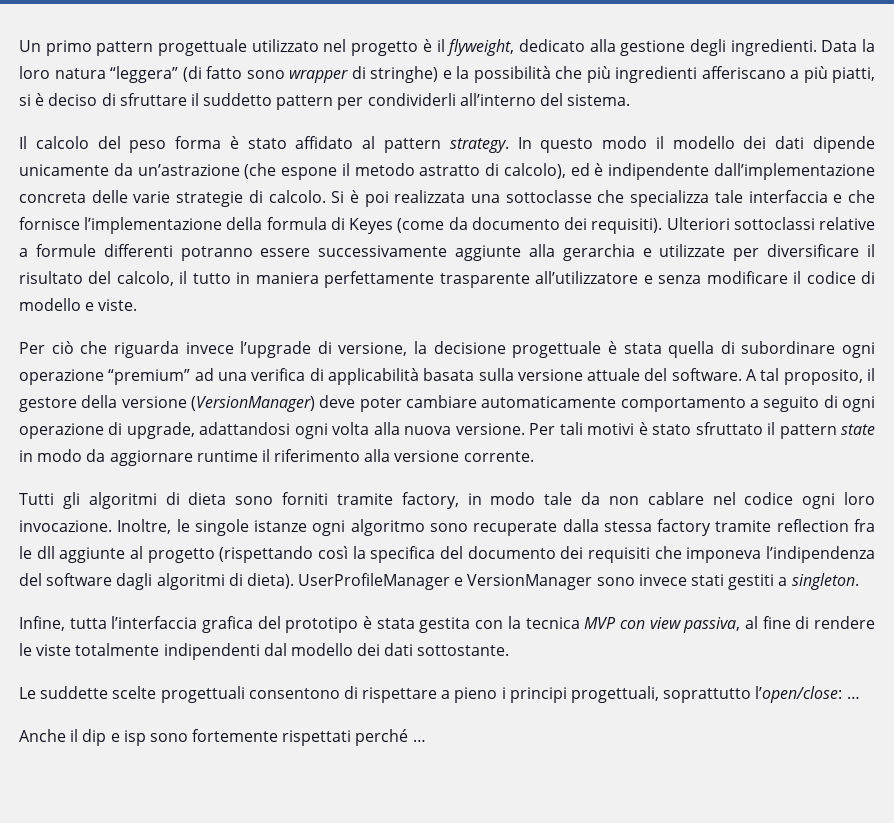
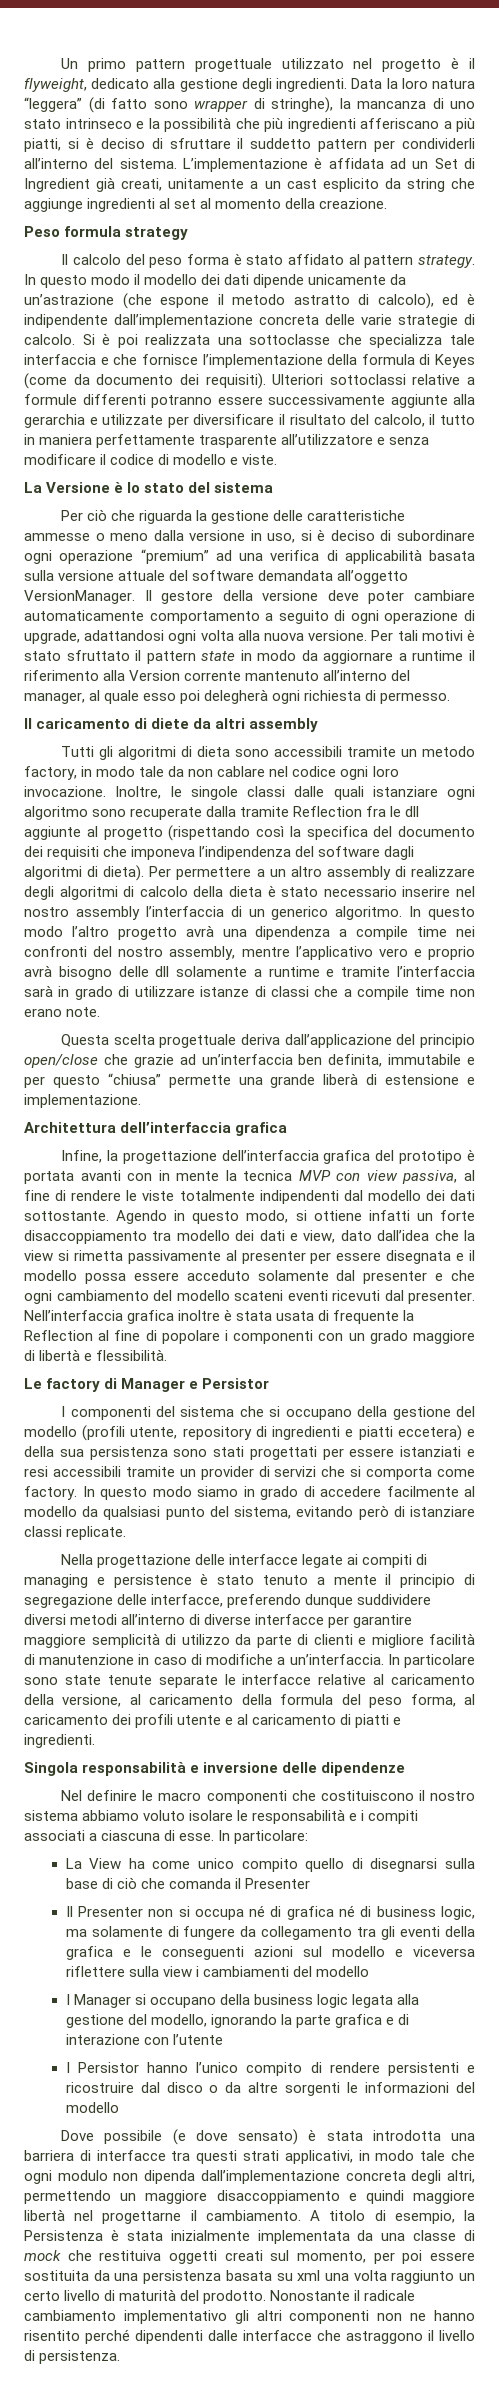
[370,66,438,83] stringhe) -> [271,97,475,113] [24,118,132,129] stringhe), la mancanza di uno stato intrinseco
(631, 100) none -> [183,157,475,172] [24,177,476,192] [24,198,388,212] [24,226,189,240] L’implementazione è affidata ad un Set di Ingredient già creati, unitamente a un cast esplicito da string che aggiunge ingredienti al set al momento della creazione. // Peso formula strategy
[19,341,715,358] Per ciò che riguarda invece l’upgrade di versione, la decisione progettuale è stata quella -> [24,482,274,493] [61,509,406,524] [24,529,375,543] La Versione è lo stato del sistema // Per ciò che riguarda la gestione delle caratteristiche ammesse o meno dalla versione in uso, si è deciso
[671,368,875,385] software. A tal proposito, il -> [192,570,409,584] [24,590,152,604] software demandata all’oggetto VersionManager. Il
[191,396,315,412] (VersionManager) -> (319, 595) none
(193, 458) none -> [398,653,407,661] a
[394,450,534,462] versione corrente. -> [129,670,411,681] [24,689,451,704] [24,718,319,732] Version corrente mantenuto all’interno del manager, al quale esso poi delegherà ogni richiesta di permesso. // Il caricamento di diete da altri assembly
[282,492,393,505] forniti tramite -> [274,746,475,757] accessibili tramite un metodo
[254,520,308,532] istanze -> [247,786,438,800] classi dalle quali istanziare
[603,519,849,536] stessa factory tramite reflection -> [240,806,363,817] tramite Reflection
[298,573,859,590] [19,616,504,633] UserProfileManager e VersionManager sono invece stati gestiti a singleton. // Infine, tutta l’interfaccia grafica del prototipo è stata gestita con -> [149,866,476,880] [24,885,476,900] [24,906,475,920] [24,925,476,940] [24,946,475,960] [24,965,475,980] [24,985,476,1000] [24,1007,101,1017] [61,1034,475,1048] [24,1054,475,1068] [24,1073,476,1088] [24,1094,141,1108] [24,1122,288,1136] [61,1149,475,1164] [24,1170,220,1184] Per permettere a un altro assembly di realizzare degli algoritmi di calcolo della dieta è stato necessario inserire nel nostro assembly l’interfaccia di un generico algoritmo. In questo modo l’altro progetto avrà una dipendenza a compile time nei confronti del nostro assembly, mentre l’applicativo vero e proprio avrà bisogno delle dll solamente a runtime e tramite l’interfaccia sarà in grado di utilizzare istanze di classi che a compile time non erano note. // Questa scelta progettuale deriva dall’applicazione del principio open/close che grazie ad un’interfaccia ben definita, immutabile e per questo “chiusa” permette una grande liberà di estensione e implementazione. // Architettura dell’interfaccia grafica // Infine, la progettazione dell’interfaccia grafica del prototipo è portata avanti con in mente
[19,686,860,703] [19,729,426,746] // Le suddette scelte progettuali consentono di rispettare a pieno i principi progettuali, soprattutto l’open/close: … // Anche il dip e isp sono fortemente rispettati perché … -> [116,1210,475,1224] [24,1230,475,1244] [24,1250,475,1264] [24,1270,475,1284] [24,1290,475,1304] [24,1309,415,1324] [24,1330,475,1344] [24,1349,168,1361] [24,1378,270,1392] [61,1406,475,1420] [24,1425,476,1441] [24,1446,475,1460] [24,1466,475,1480] [24,1486,475,1500] [24,1505,476,1520] [24,1526,127,1540] [61,1554,428,1568] [24,1573,476,1588] [24,1594,432,1608] [24,1614,413,1628] [24,1633,475,1648] [24,1654,476,1668] [24,1674,475,1688] [24,1694,476,1708] [24,1714,402,1728] [24,1734,95,1748] [24,1762,406,1776] [61,1790,475,1804] [24,1809,419,1824] [24,1830,309,1844] [65,1858,475,1872] [65,1877,310,1889] [65,1905,476,1920] [65,1926,476,1940] [65,1946,476,1960] [65,1966,369,1977] [65,1994,420,2008] [65,2014,410,2028] [65,2034,223,2045] [65,2062,476,2076] [65,2082,476,2096] [65,2102,119,2113] [61,2129,475,2145] [24,2150,476,2164] [24,2170,475,2184] [24,2190,476,2204] [24,2209,476,2224] [24,2229,475,2244] [24,2250,476,2264] [24,2270,475,2284] [24,2289,416,2304] [24,2310,475,2324] [24,2329,475,2344] [24,2350,121,2364] Agendo in questo modo, si ottiene infatti un forte disaccoppiamento tra modello dei dati e view, dato dall’idea che la view si rimetta passivamente al presenter per essere disegnata e il modello possa essere acceduto solamente dal presenter e che ogni cambiamento del modello scateni eventi ricevuti dal presenter. Nell’interfaccia grafica inoltre è stata usata di frequente la Reflection al fine di popolare i componenti con un grado maggiore di libertà e flessibilità. // Le factory di Manager e Persistor // I componenti del sistema che si occupano della gestione del modello (profili utente, repository di ingredienti e piatti eccetera) e della sua persistenza sono stati progettati per essere istanziati e resi accessibili tramite un provider di servizi che si comporta come factory. In questo modo siamo in grado di accedere facilmente al modello da qualsiasi punto del sistema, evitando però di istanziare classi replicate. // Nella progettazione delle interfacce legate ai compiti di managing e persistence è stato tenuto a mente il principio di segregazione delle interfacce, preferendo dunque suddividere diversi metodi all’interno di diverse interfacce per garantire maggiore semplicità di utilizzo da parte di clienti e migliore facilità di manutenzione in caso di modifiche a un’interfaccia. In particolare sono state tenute separate le interfacce relative al caricamento della versione, al caricamento della formula del peso forma, al caricamento dei profili utente e al caricamento di piatti e ingredienti. // Singola responsabilità e inversione delle dipendenze // Nel definire le macro componenti che costituiscono il nostro sistema abbiamo voluto isolare le responsabilità e i compiti associati a ciascuna di esse. In particolare: // La View ha come unico compito quello di disegnarsi sulla base di ciò che comanda il Presenter // Il Presenter non si occupa né di grafica né di business logic, ma solamente di fungere da collegamento tra gli eventi della grafica e le conseguenti azioni sul modello e viceversa riflettere sulla view i cambiamenti del modello // I Manager si occupano della business logic legata alla gestione del modello, ignorando la parte grafica e di interazione con l’utente // I Persistor hanno l’unico compito di rendere persistenti e ricostruire dal disco o da altre sorgenti le informazioni del modello // Dove possibile (e dove sensato) è stata introdotta una barriera di interfacce tra questi strati applicativi, in modo tale che ogni modulo non dipenda dall’implementazione concreta degli altri, permettendo un maggiore disaccoppiamento e quindi maggiore libertà nel progettarne il cambiamento. A titolo di esempio, la Persistenza è stata inizialmente implementata da una classe di mock che restituiva oggetti creati sul momento, per poi essere sostituita da una persistenza basata su xml una volta raggiunto un certo livello di maturità del prodotto. Nonostante il radicale cambiamento implementativo gli altri componenti non ne hanno risentito perché dipendenti dalle interfacce che astraggono il livello di persistenza.

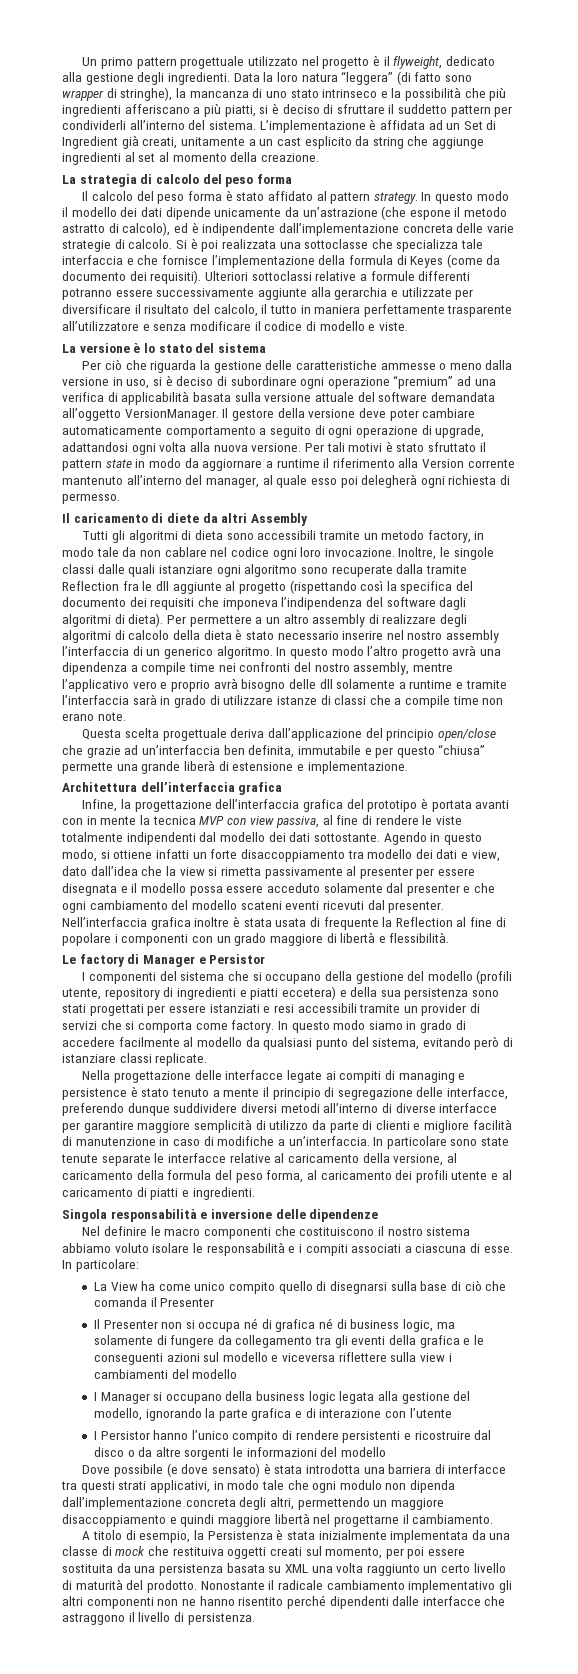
[24,226,189,240] Peso formula strategy -> [62,174,292,187] La strategia di calcolo del peso forma
[46,482,111,493] Versione -> [79,343,130,353] versione
[249,718,319,732] assembly -> [250,513,308,526] Assembly
(301, 2215) none -> (494, 1519) //
[297,2270,321,2281] xml -> [284,1564,308,1573] XML

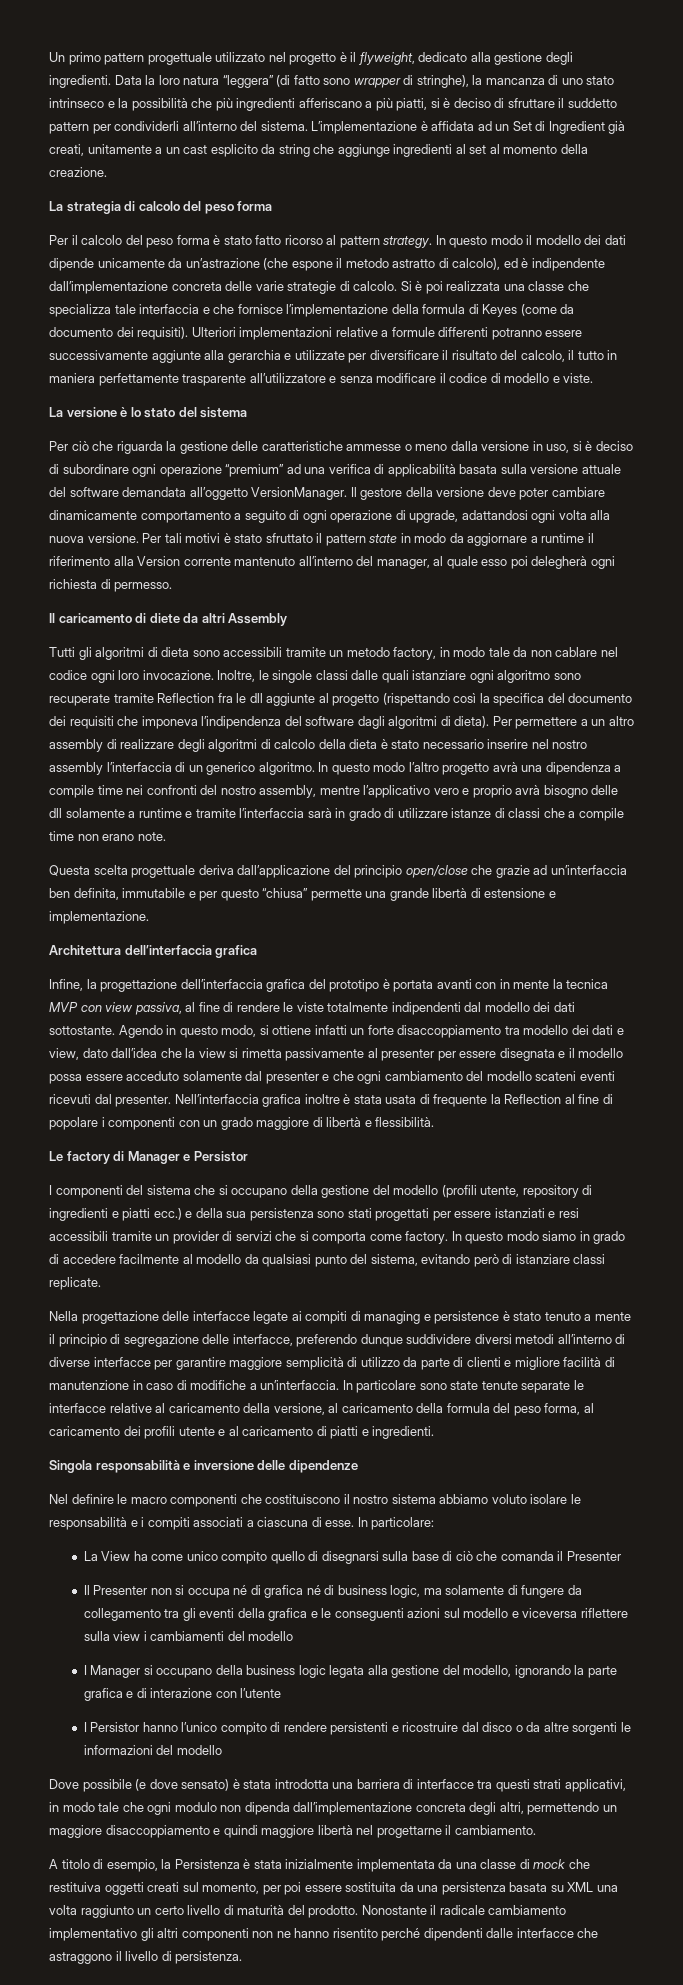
[82,191,89,201] Il -> [49,235,78,245] Per il
[267,191,313,201] affidato -> [255,235,323,245] fatto ricorso
[304,239,369,249] sottoclasse -> [528,281,565,291] classe
[251,271,312,281] sottoclassi -> [239,327,333,340] implementazioni
[62,426,162,435] automaticamente -> [49,510,137,520] dinamicamente
[396,564,424,574] dalla -> (110, 700) none
[183,760,215,771] liberà -> [432,888,468,898] libertà
[281,986,336,1000] eccetera) -> [153,1208,182,1220] ecc.)

